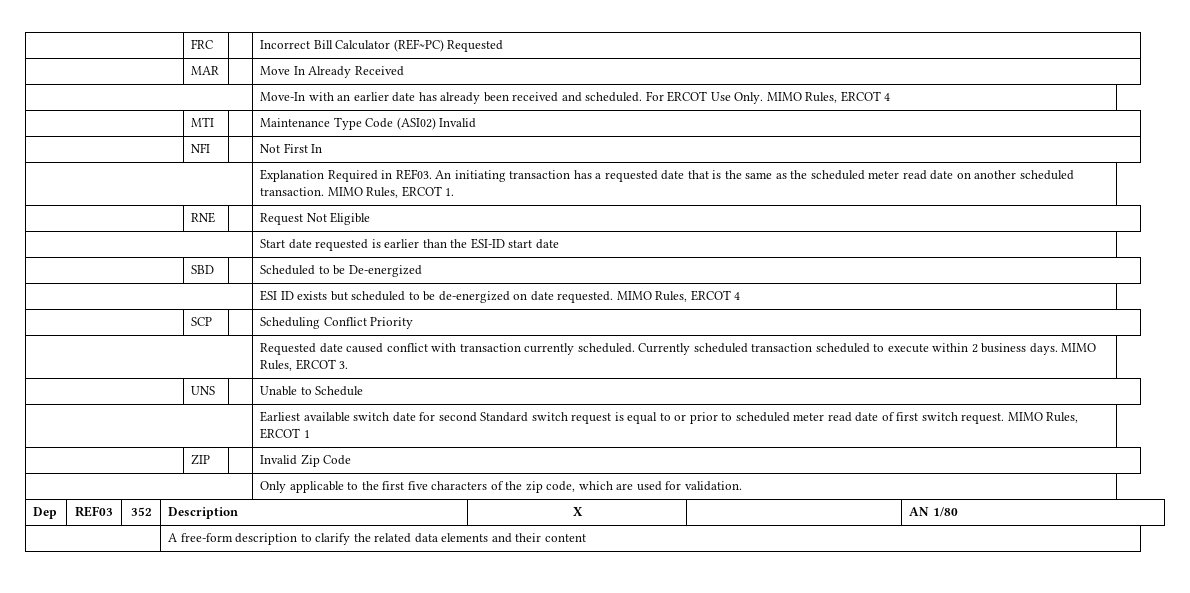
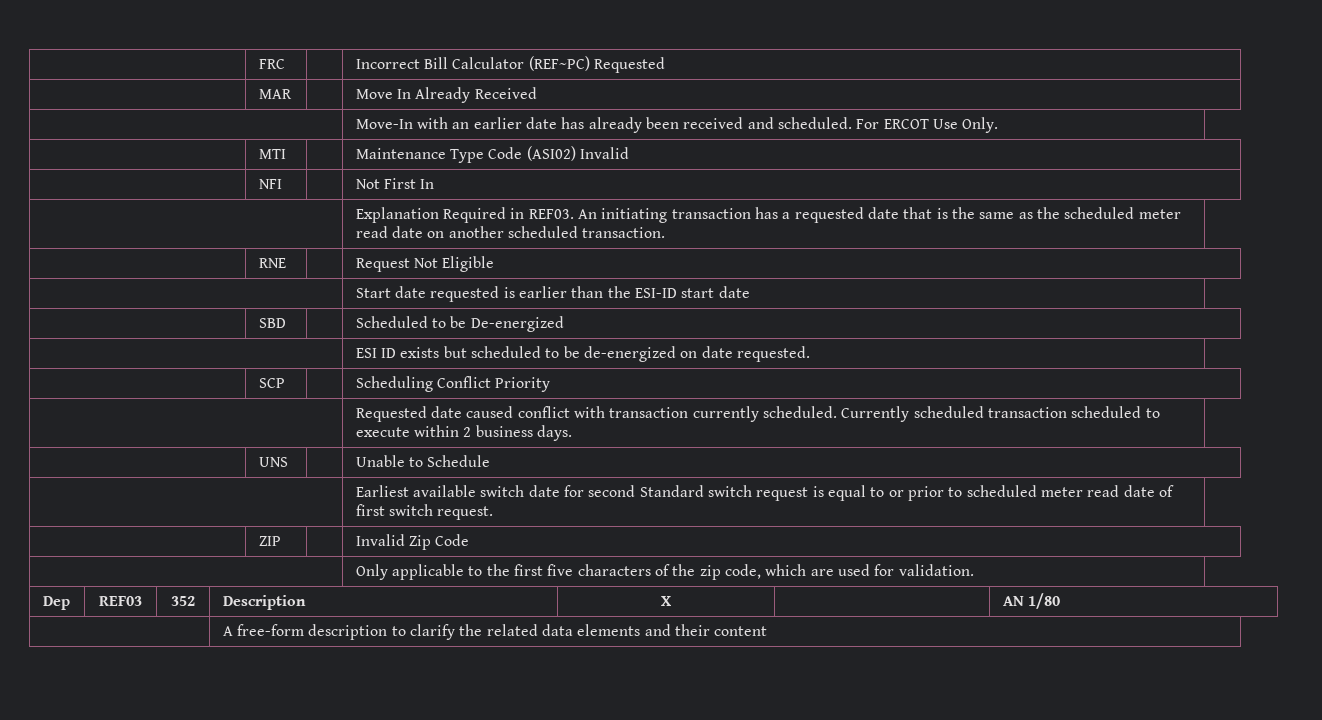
[766,91,891,103] MIMO Rules, ERCOT 4 -> (999, 125) none
[327,186,455,198] MIMO Rules, ERCOT 1. -> (666, 232) none
[616,290,741,302] MIMO Rules, ERCOT 4 -> (811, 354) none
[1061,343,1097,352] [260,359,349,371] MIMO Rules, ERCOT 3. -> (573, 433) none
[1007,412,1079,423] [260,428,310,439] MIMO Rules, ERCOT 1 -> (494, 513) none

